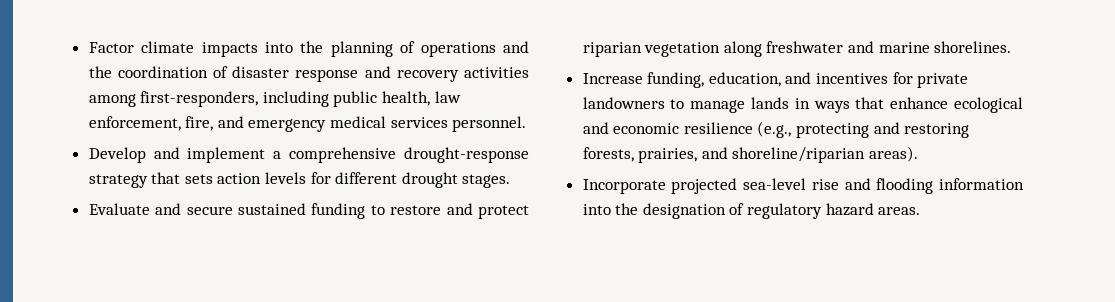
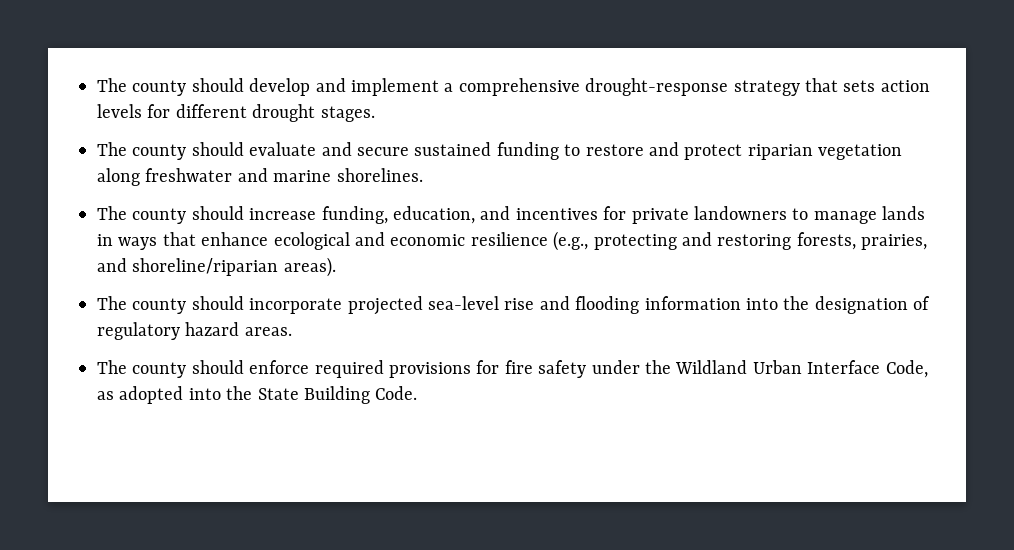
[88,41,529,57] [88,66,530,82] [88,91,461,107] [88,116,527,132] [88,147,146,163] Factor climate impacts into the planning of operations and the coordination of disaster response and recovery activities among first-responders, including public health, law enforcement, fire, and emergency medical services personnel. // Develop -> [97,78,311,96] The county should develop
[88,203,150,215] Evaluate -> [97,142,317,160] The county should evaluate
[582,73,643,84] Increase -> [97,206,317,224] The county should increase
[582,179,666,194] Incorporate -> [97,296,343,314] The county should incorporate
(921, 211) none -> [97,360,928,378] [97,386,418,404] // The county should enforce required provisions for fire safety under the Wildland Urban Interface Code, as adopted into the State Building Code.

